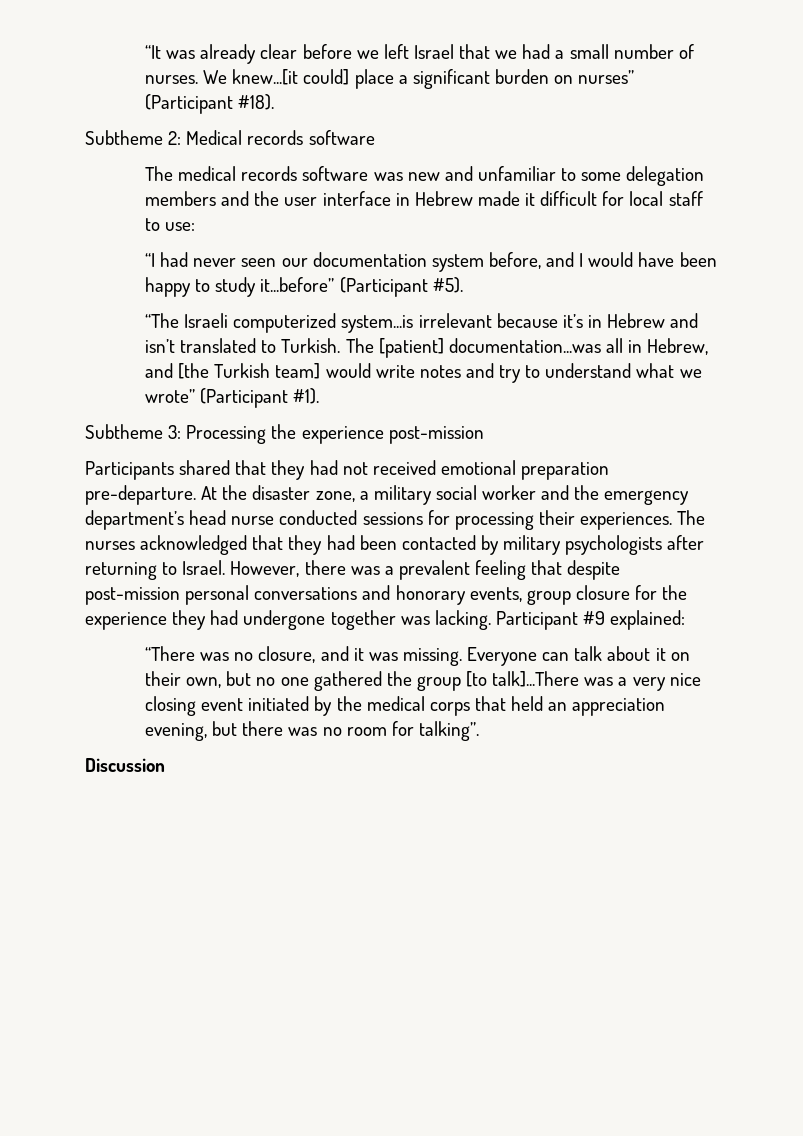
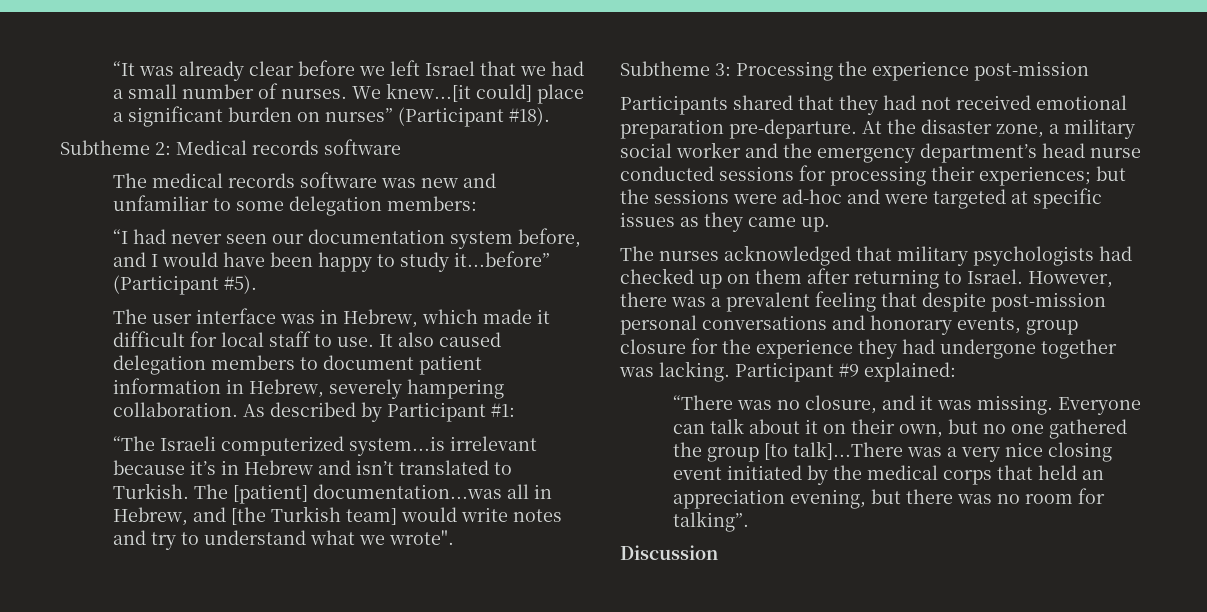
[145,191,703,206] [145,218,196,231] members and the user interface in Hebrew made it difficult for local staff to use: -> [386,196,477,211] members:
(463, 285) none -> [112,308,550,328] [112,331,501,347] [112,355,482,375] [112,378,504,399] [112,402,515,422] // The user interface was in Hebrew, which made it difficult for local staff to use. It also caused delegation members to document patient information in Hebrew, severely hampering collaboration. As described by Participant #1:
[145,388,320,408] wrote” (Participant #1). -> [388,530,454,545] wrote".
[580,510,706,530] [85,535,663,555] experiences. The nurses acknowledged that they had been contacted by military psychologists -> [979,166,1126,186] [620,188,1102,209] [620,212,830,232] [620,245,1132,266] [620,268,802,289] experiences; but the sessions were ad-hoc and were targeted at specific issues as they came up. // The nurses acknowledged that military psychologists had checked up on them

